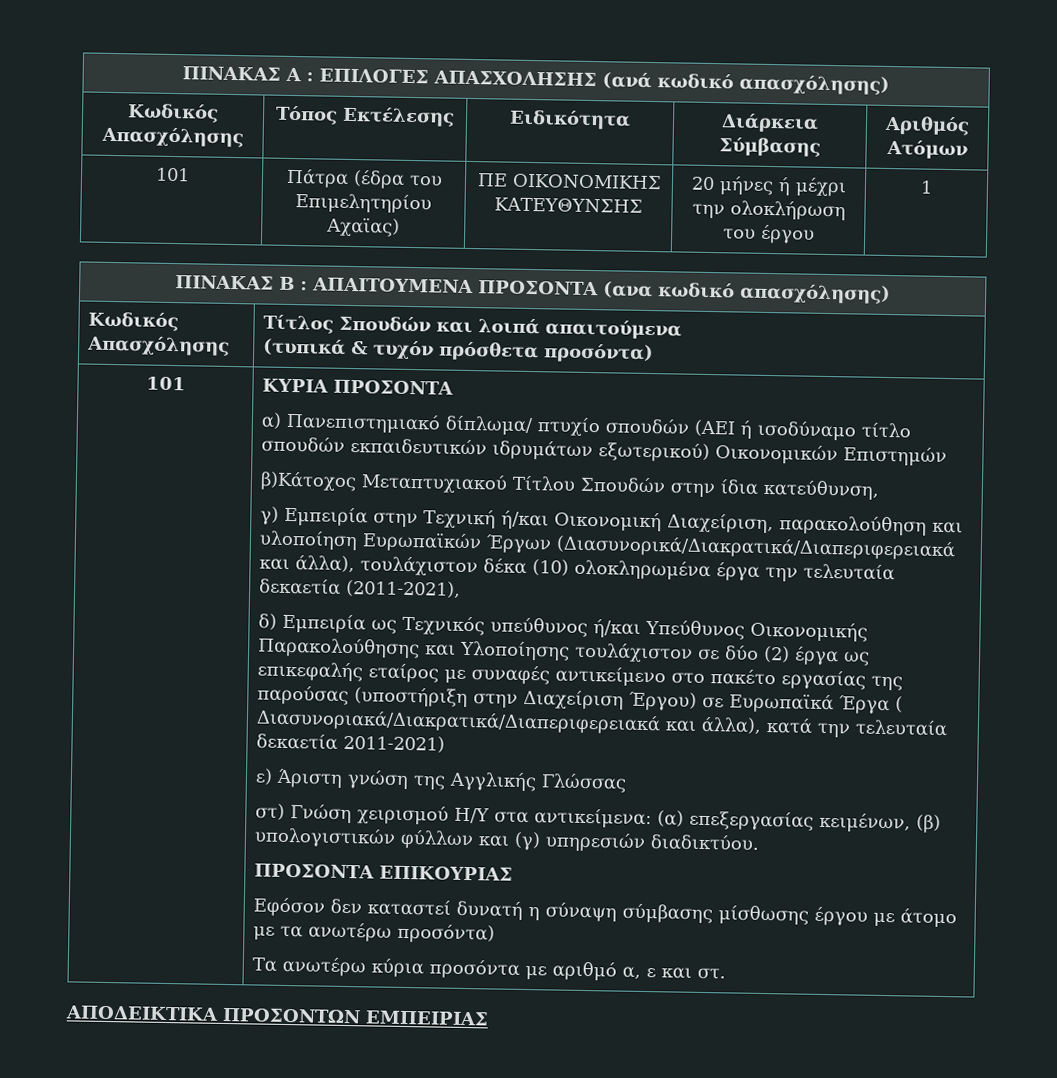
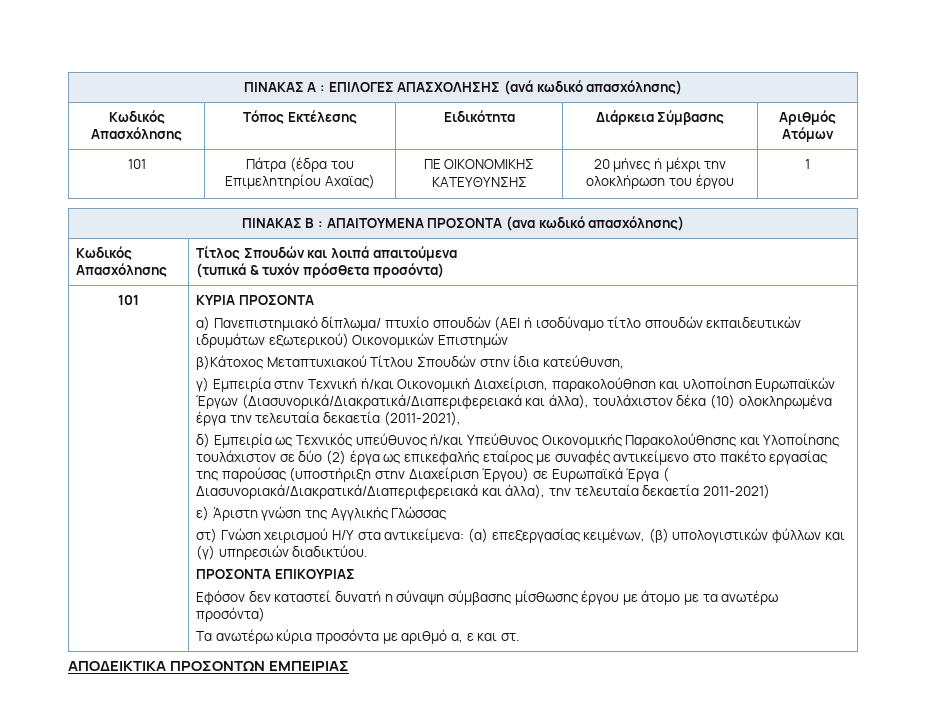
[766,718,814,734] κατά -> (546, 491) none

